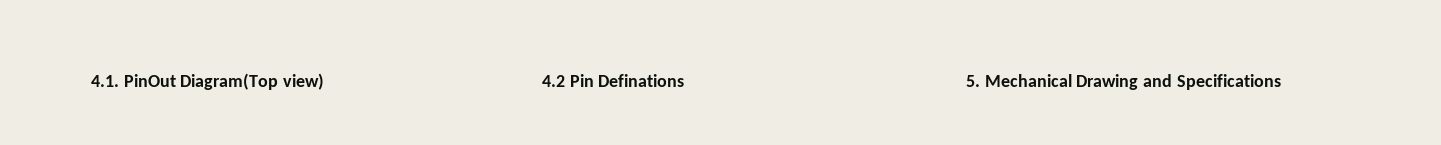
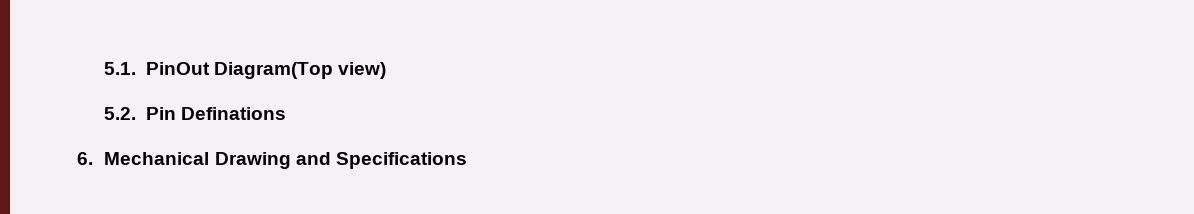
[90,75,119,87] 4.1. -> [104,62,137,75] 5.1.
[541,75,565,87] 4.2 -> [104,107,137,120] 5.2.
[966,75,980,87] 5. -> [77,152,93,165] 6.

